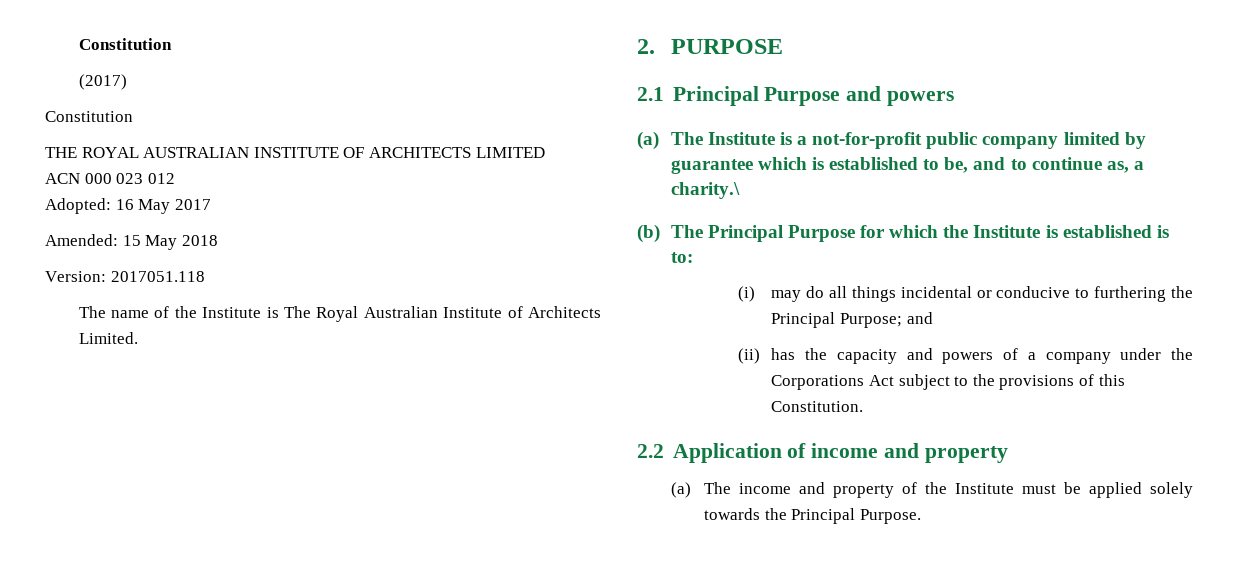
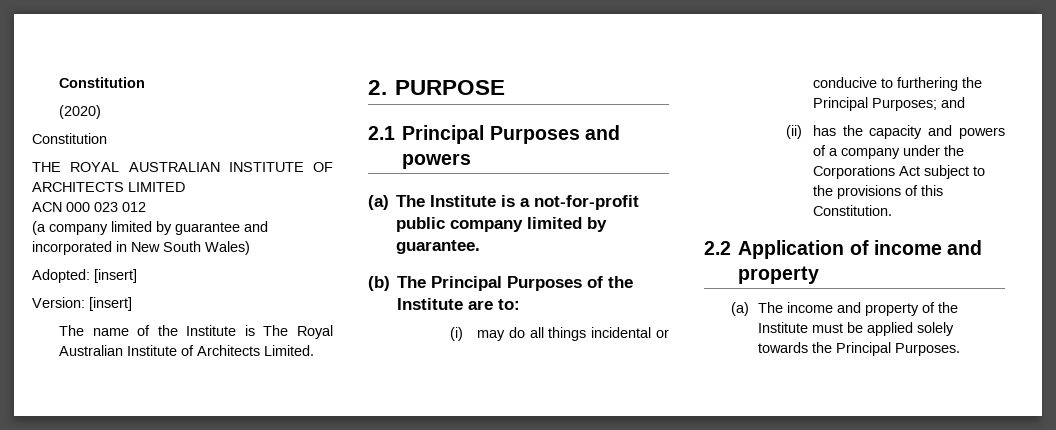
[78,38,172,50] [78,74,127,90] Constitution // (2017) -> [59,77,146,88] [59,105,102,119] Constitution // (2020)
[45,198,211,214] [45,234,218,250] Adopted: 16 May 2017 // Amended: 15 May 2018 -> [32,221,268,235] [32,241,250,255] [32,269,137,283] (a company limited by guarantee and incorporated in New South Wales) // Adopted: [insert]
[110,271,205,282] 2017051.118 -> [89,297,132,311] [insert]
[764,87,841,106] Purpose -> [489,126,580,144] Purposes
[670,157,1144,174] [670,182,740,199] [637,224,1169,243] guarantee which is established to be, and to continue as, a charity.\ // (b) The Principal Purpose for which the Institute is established is -> [396,240,481,254] [368,276,634,291] [397,298,494,310] guarantee. // (b) The Principal Purposes of the Institute are
[839,313,902,328] Purpose; -> [871,98,937,111] Purposes;
[859,509,921,524] Purpose. -> [895,343,961,356] Purposes.

